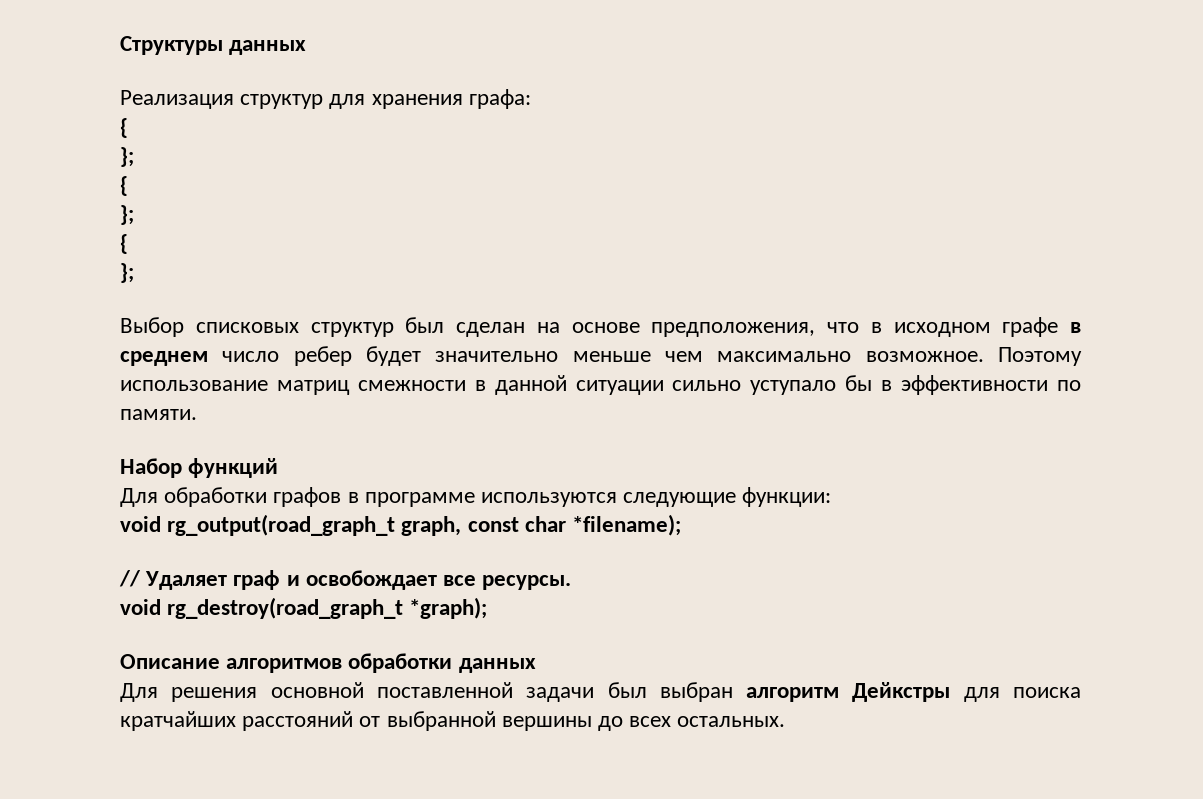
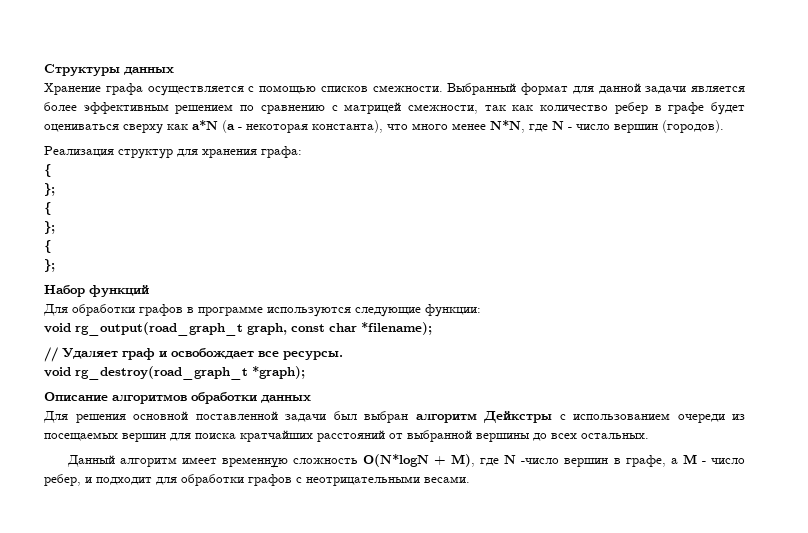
(307, 47) none -> [44,83,745,96] [44,102,745,115] [44,120,724,134] // Хранение графа осуществляется с помощью списков смежности. Выбранный формат для данной задачи является более эффективным решением по сравнению с матрицей смежности, так как количество ребер в графе будет оцениваться сверху как a*N (a - некоторая константа), что много менее N*N, где N - число вершин (городов).
[120,317,1081,337] [120,346,1082,366] [120,375,1081,395] [120,409,197,420] // Выбор списковых структур был сделан на основе предположения, что в исходном графе в среднем число ребер будет значительно меньше чем максимально возможное. Поэтому использование матриц смежности в данной ситуации сильно уступало бы в эффективности по памяти. -> (55, 265) none
(951, 692) none -> [559,413,745,423] [44,432,166,442] с использованием очереди из посещаемых вершин
(786, 721) none -> [66,454,746,468] [44,474,470,486] // Данный алгоритм имеет временную сложность O(N*logN + M), где N -число вершин в графе, а M - число ребер, и подходит для обработки графов с неотрицательными весами.

